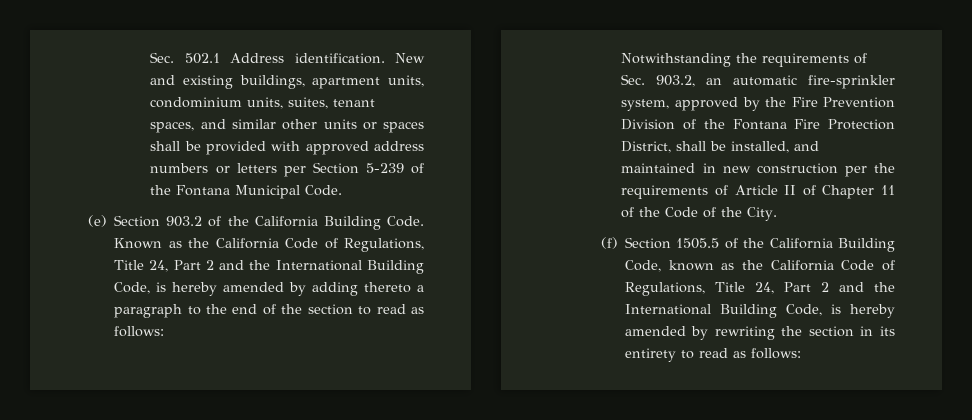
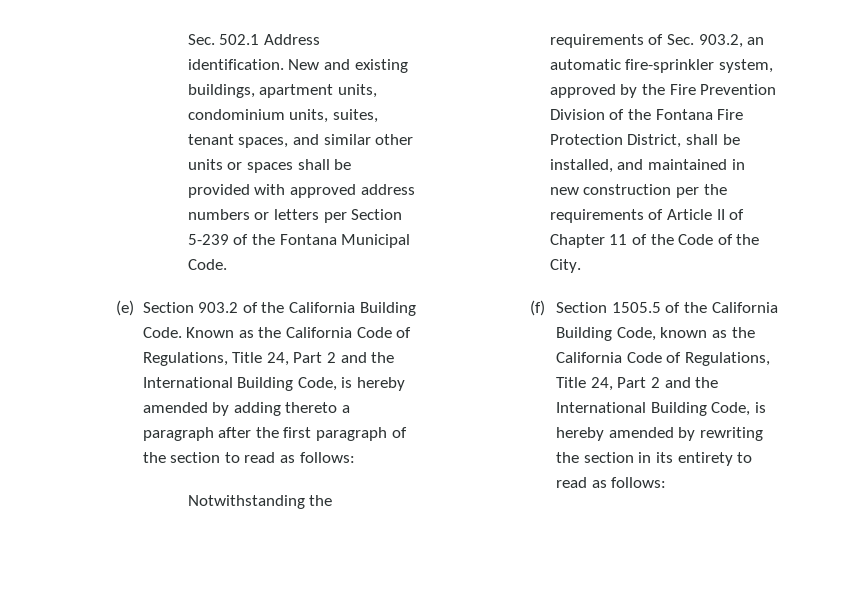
[187,304,258,315] to the end -> [218,427,387,441] after the first paragraph

